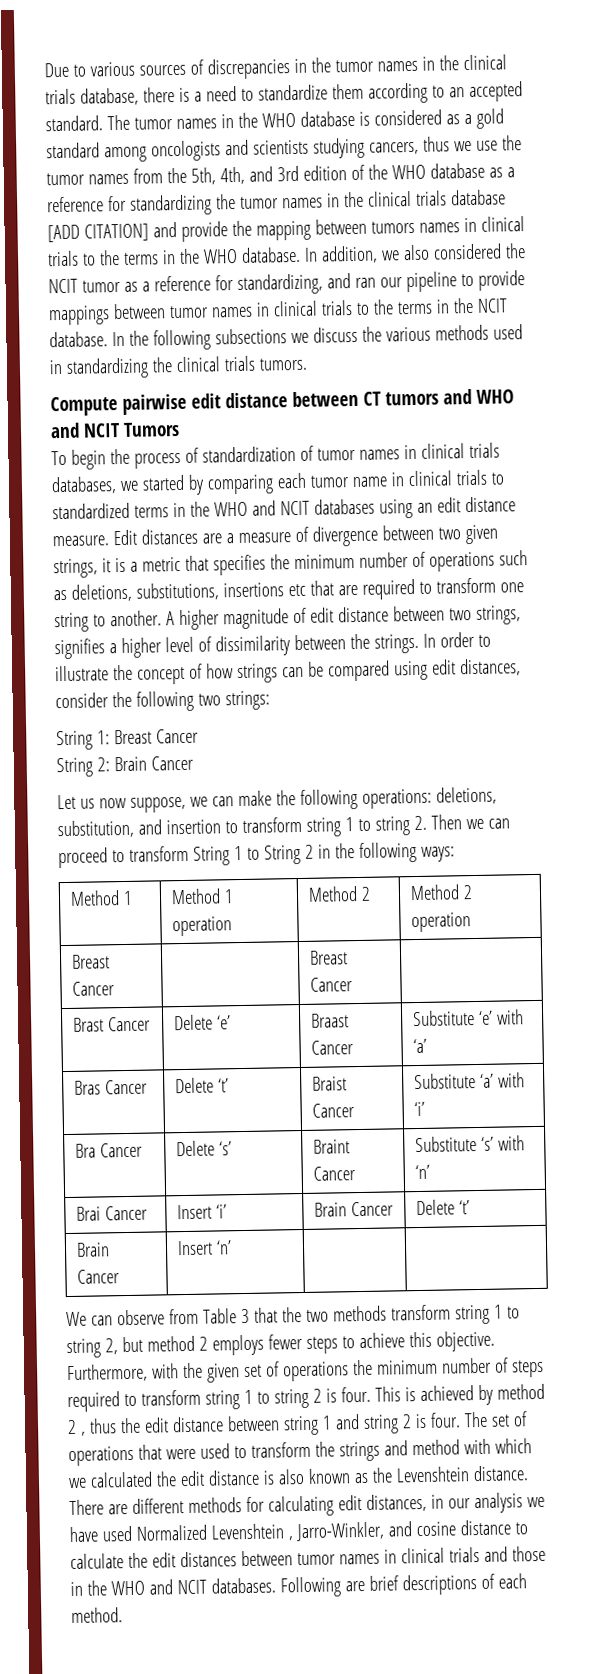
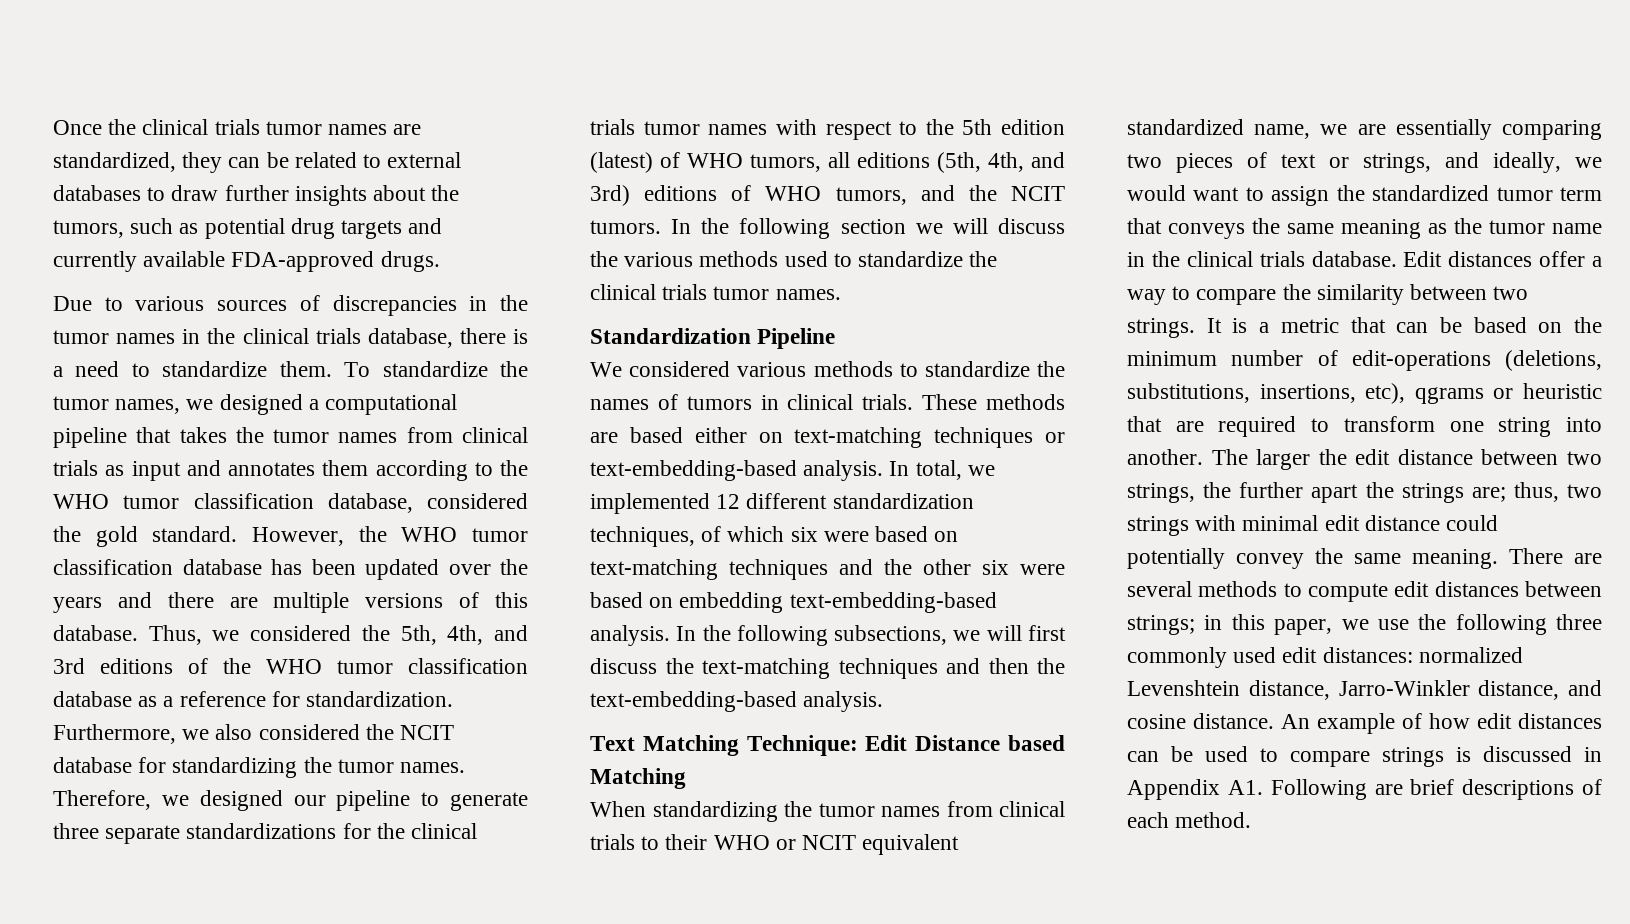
(44, 70) none -> [53,119,422,135] [53,152,462,173] [53,185,460,206] [53,218,443,239] [53,251,440,272] Once the clinical trials tumor names are standardized, they can be related to external databases to draw further insights about the tumors, such as potential drug targets and currently available FDA-approved drugs. //
[331,81,523,104] [45,108,504,132] [46,135,522,163] [46,168,163,186] them according to an accepted standard. The tumor names in the WHO database is considered as a gold standard among oncologists and scientists studying cancers, thus we use the tumor names from -> [279,361,528,377] [53,394,458,415] [53,427,528,448] [53,460,528,481] [53,493,528,513] [53,526,528,547] [53,559,528,580] [53,592,528,613] [53,625,352,645] them. To standardize the tumor names, we designed a computational pipeline that takes the tumor names from clinical trials as input and annotates them according to the WHO tumor classification database, considered the gold standard. However, the WHO tumor classification database has been updated over the years and there are multiple versions of this database. Thus, we considered
[302,165,347,181] edition -> [100,658,173,674] editions
(426, 172) none -> [337,658,528,674] tumor classification
[129,189,506,216] [47,216,525,243] [47,245,378,267] standardizing the tumor names in the clinical trials database [ADD CITATION] and provide the mapping between tumors names in clinical trials to the terms in the WHO database. In addition, -> [306,691,454,707] [53,724,176,744] standardization. Furthermore,
[81,270,525,295] [48,297,508,326] [49,328,309,351] tumor as a reference for standardizing, and ran our pipeline to provide mappings between tumor names in clinical trials to the terms in the NCIT database. In the following subsections we -> [53,757,466,778] [53,790,528,811] [53,823,478,844] [590,119,1065,140] [590,152,1065,173] [590,185,1065,206] [590,218,988,239] database for standardizing the tumor names. Therefore, we designed our pipeline to generate three separate standardizations for the clinical trials tumor names with respect to the 5th edition (latest) of WHO tumors, all editions (5th, 4th, and 3rd) editions of WHO tumors, and the NCIT tumors. In the following section we will
[49,355,308,379] [50,388,514,417] [50,421,180,439] [51,442,500,470] [51,472,307,495] in standardizing the clinical trials tumors. // Compute pairwise edit distance between CT tumors and WHO and NCIT Tumors // To begin the process of standardization of tumor names in clinical trials databases, we started by comparing each -> [833,251,998,267] [590,284,841,300] [590,328,836,349] [590,361,1065,377] [590,394,1065,410] [590,427,1065,448] [590,460,995,481] [590,493,974,514] [590,526,959,547] [590,559,1065,580] [590,592,997,613] [590,625,1066,646] [590,658,1065,679] [590,691,884,712] [590,735,1065,756] [590,768,686,789] [590,801,1065,822] [590,834,960,855] [1127,119,1602,140] [1127,152,1602,173] [1127,185,1602,206] [1127,218,1482,239] to standardize the clinical trials tumor names. // Standardization Pipeline // We considered various methods to standardize the names of tumors in clinical trials. These methods are based either on text-matching techniques or text-embedding-based analysis. In total, we implemented 12 different standardization techniques, of which six were based on text-matching techniques and the other six were based on embedding text-embedding-based analysis. In the following subsections, we will first discuss the text-matching techniques and then the text-embedding-based analysis. // Text Matching Technique: Edit Distance based Matching // When standardizing the tumor names from clinical trials to their WHO or NCIT equivalent standardized name, we are essentially comparing two pieces of text or strings, and ideally, we would want to assign the standardized tumor term that conveys the same meaning as the
[407,469,505,487] [52,496,516,520] [52,524,499,547] [53,550,528,579] [53,582,306,602] clinical trials to standardized terms in the WHO and NCIT databases using an edit distance measure. Edit distances are a measure of divergence between two given strings, it is a metric that specifies the minimum number of operations such as deletions, substitutions, insertions etc -> [1151,251,1602,267] [1127,284,1529,305] [1127,317,1602,338] [1127,350,1602,371] [1127,383,1602,404] the clinical trials database. Edit distances offer a way to compare the similarity between two strings. It is a metric that can be based on the minimum number of edit-operations (deletions, substitutions, insertions, etc), qgrams or heuristic
[92,607,307,631] to another. A higher magnitude of -> [1566,417,1602,432] [1127,449,1347,470] into another. The larger the
[54,631,491,660] [55,658,521,685] [55,690,270,712] [56,728,199,751] [56,755,194,778] [57,786,497,813] [57,814,510,839] [58,841,455,869] [70,890,134,906] [171,888,235,905] [172,916,233,937] [308,886,372,902] [410,884,474,901] [411,912,472,933] [71,954,111,969] [72,981,116,996] [309,950,349,965] [310,977,354,992] [73,1016,152,1032] [174,1014,232,1031] [311,1013,350,1028] [311,1040,355,1055] [412,1009,525,1027] [413,1038,428,1054] [74,1079,149,1095] [175,1077,230,1094] [312,1076,348,1091] [312,1103,356,1118] [414,1072,526,1090] [414,1101,426,1117] [75,1142,144,1158] [176,1140,233,1157] [313,1139,351,1154] [313,1166,357,1181] [415,1135,526,1153] [415,1164,431,1180] [76,1205,149,1221] [177,1204,228,1220] [314,1201,395,1217] [416,1199,471,1216] [76,1242,111,1257] [77,1269,121,1284] [177,1240,233,1256] [66,1304,520,1327] [66,1330,495,1359] [66,1357,544,1383] [67,1383,545,1413] [67,1411,528,1436] [68,1438,532,1467] [68,1465,529,1489] [69,1492,545,1517] [69,1519,528,1543] [70,1545,546,1570] [70,1577,276,1597] signifies a higher level of dissimilarity between the strings. In order to illustrate the concept of how strings can be compared using edit distances, consider the following two strings: // String 1: Breast Cancer // String 2: Brain Cancer // Let us now suppose, we can make the following operations: deletions, substitution, and insertion to transform string 1 to string 2. Then we can proceed to transform String 1 to String 2 in the following ways: // Method 1 | Method 1 operation | Method 2 | Method 2 operation // Breast Cancer | | Breast Cancer | // Brast Cancer | Delete ‘e’ | Braast Cancer | Substitute ‘e’ with ‘a’ // Bras Cancer | Delete ‘t’ | Braist Cancer | Substitute ‘a’ with ‘i’ // Bra Cancer | Delete ‘s’ | Braint Cancer | Substitute ‘s’ with ‘n’ // Brai Cancer | Insert ‘i’ | Brain Cancer | Delete ‘t’ // Brain Cancer | Insert ‘n’ | | // We can observe from Table 3 that the two methods transform string 1 to string 2, but method 2 employs fewer steps to achieve this objective. Furthermore, with the given set of operations the minimum number of steps required to transform string 1 to string 2 is four. This is achieved by method 2 , thus the edit distance between string 1 and string 2 is four. The set of operations that were used to transform the strings and method with which we calculated the edit distance is also known as the Levenshtein distance. There are different methods for calculating edit distances, in our analysis we have used Normalized Levenshtein , Jarro-Winkler, and cosine distance to calculate the edit distances between tumor names in clinical trials and those in the WHO and NCIT databases. -> [1203,482,1602,503] [1127,515,1499,536] [1127,548,1602,569] [1127,581,1602,602] [1127,614,1602,635] [1127,647,1523,668] [1127,680,1602,700] [1127,713,1602,734] [1127,746,1602,767] [1127,779,1263,800] the further apart the strings are; thus, two strings with minimal edit distance could potentially convey the same meaning. There are several methods to compute edit distances between strings; in this paper, we use the following three commonly used edit distances: normalized Levenshtein distance, Jarro-Winkler distance, and cosine distance. An example of how edit distances can be used to compare strings is discussed in Appendix A1.

